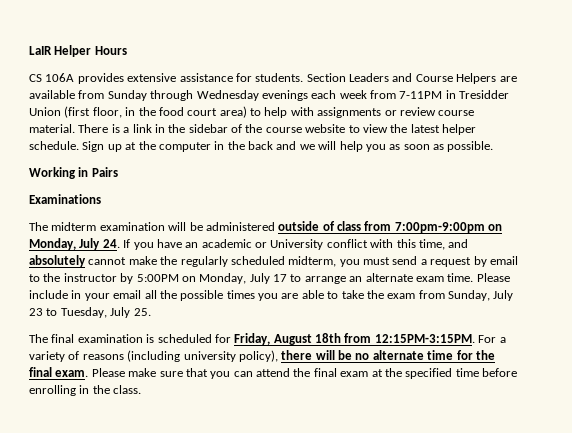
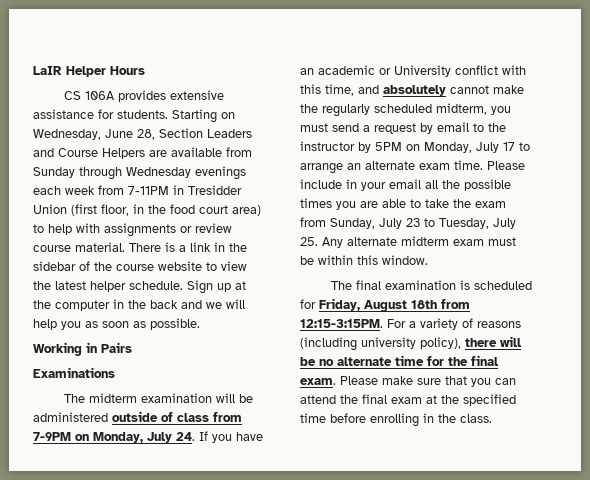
(304, 77) none -> [172,109,235,123] [33,129,155,140] Starting on Wednesday, June 28,
[394,222,485,233] 7:00pm-9:00pm -> [33,432,71,441] 7-9PM
[136,274,179,282] 5:00PM -> [375,142,402,151] 5PM
(151, 312) none -> [322,236,516,248] [300,255,428,265] Any alternate midterm exam must be within this window.
[374,334,475,343] 12:15PM-3:15PM. -> [300,319,383,328] 12:15-3:15PM.

